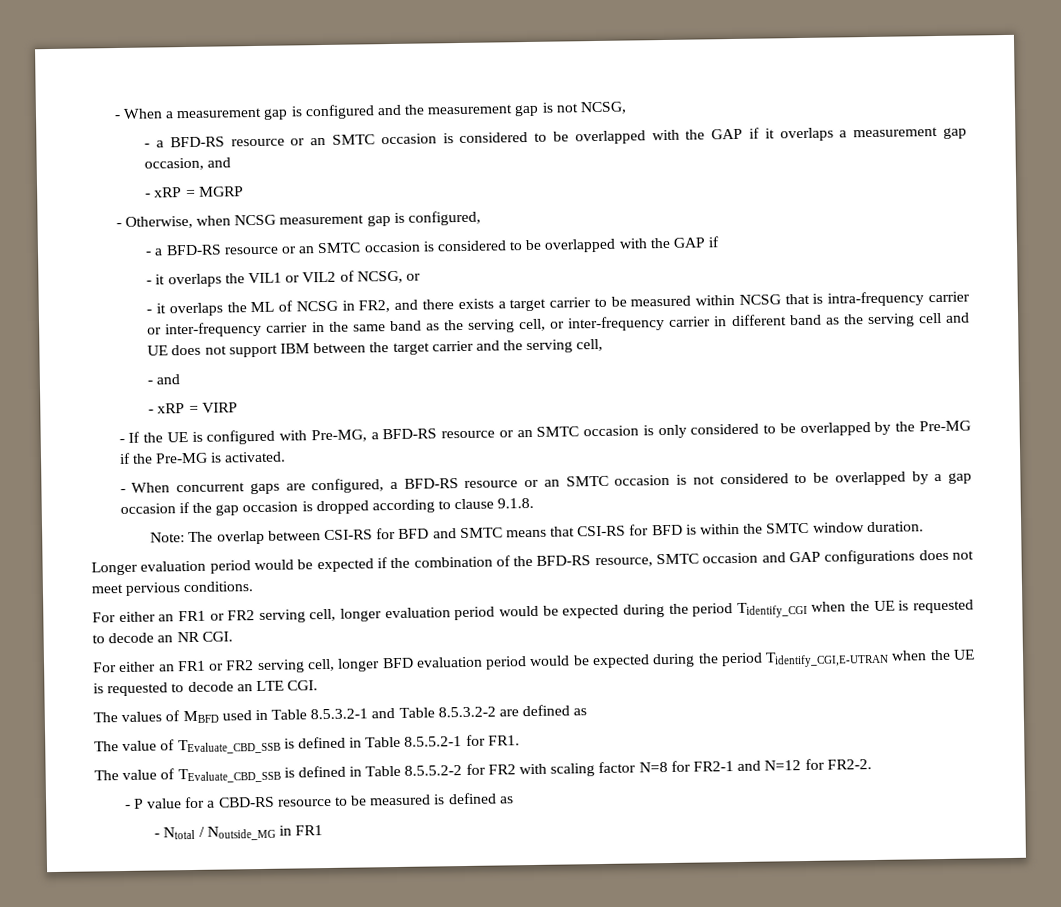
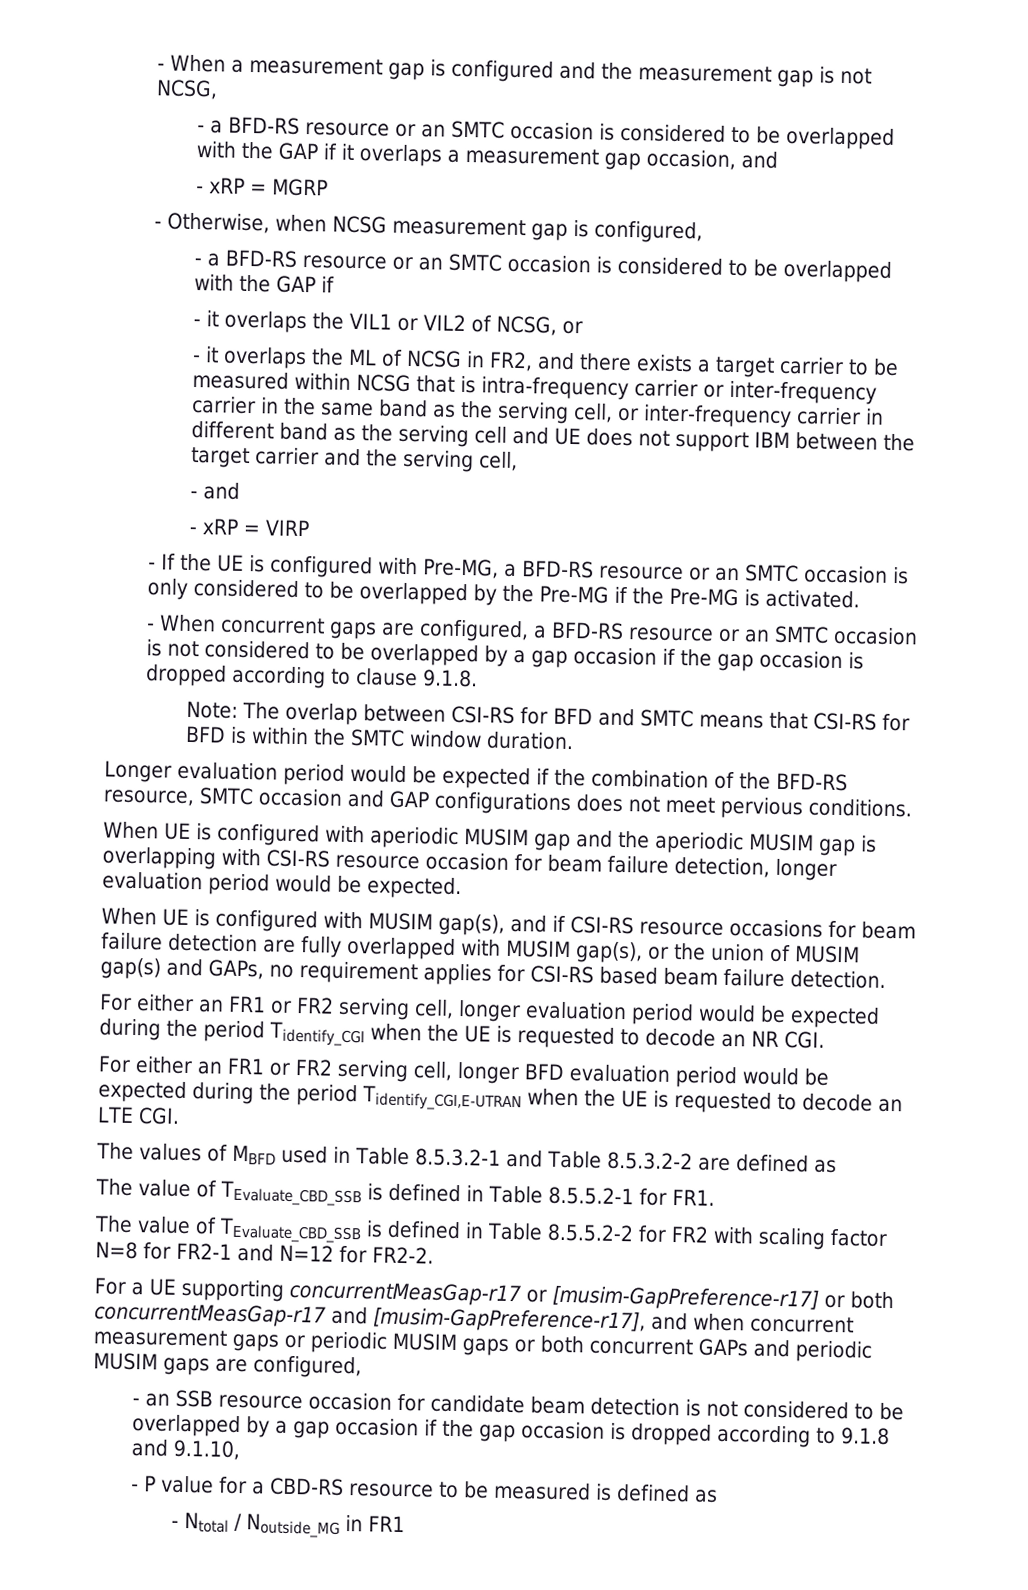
(254, 587) none -> [103,821,877,857] [102,846,837,881] [102,871,462,900] [101,907,916,940] [101,932,860,964] [100,957,886,989] // When UE is configured with aperiodic MUSIM gap and the aperiodic MUSIM gap is overlapping with CSI-RS resource occasion for beam failure detection, longer evaluation period would be expected. // When UE is configured with MUSIM gap(s), and if CSI-RS resource occasions for beam failure detection are fully overlapped with MUSIM gap(s), or the union of MUSIM gap(s) and GAPs, no requirement applies for CSI-RS based beam failure detection.
(872, 764) none -> [94,1277,894,1312] [94,1302,854,1334] [93,1328,872,1363] [93,1352,362,1379] [132,1389,905,1421] [132,1414,891,1448] [131,1439,242,1461] // For a UE supporting concurrentMeasGap-r17 or [musim-GapPreference-r17] or both concurrentMeasGap-r17 and [musim-GapPreference-r17], and when concurrent measurement gaps or periodic MUSIM gaps or both concurrent GAPs and periodic MUSIM gaps are configured, // - an SSB resource occasion for candidate beam detection is not considered to be overlapped by a gap occasion if the gap occasion is dropped according to 9.1.8 and 9.1.10,

